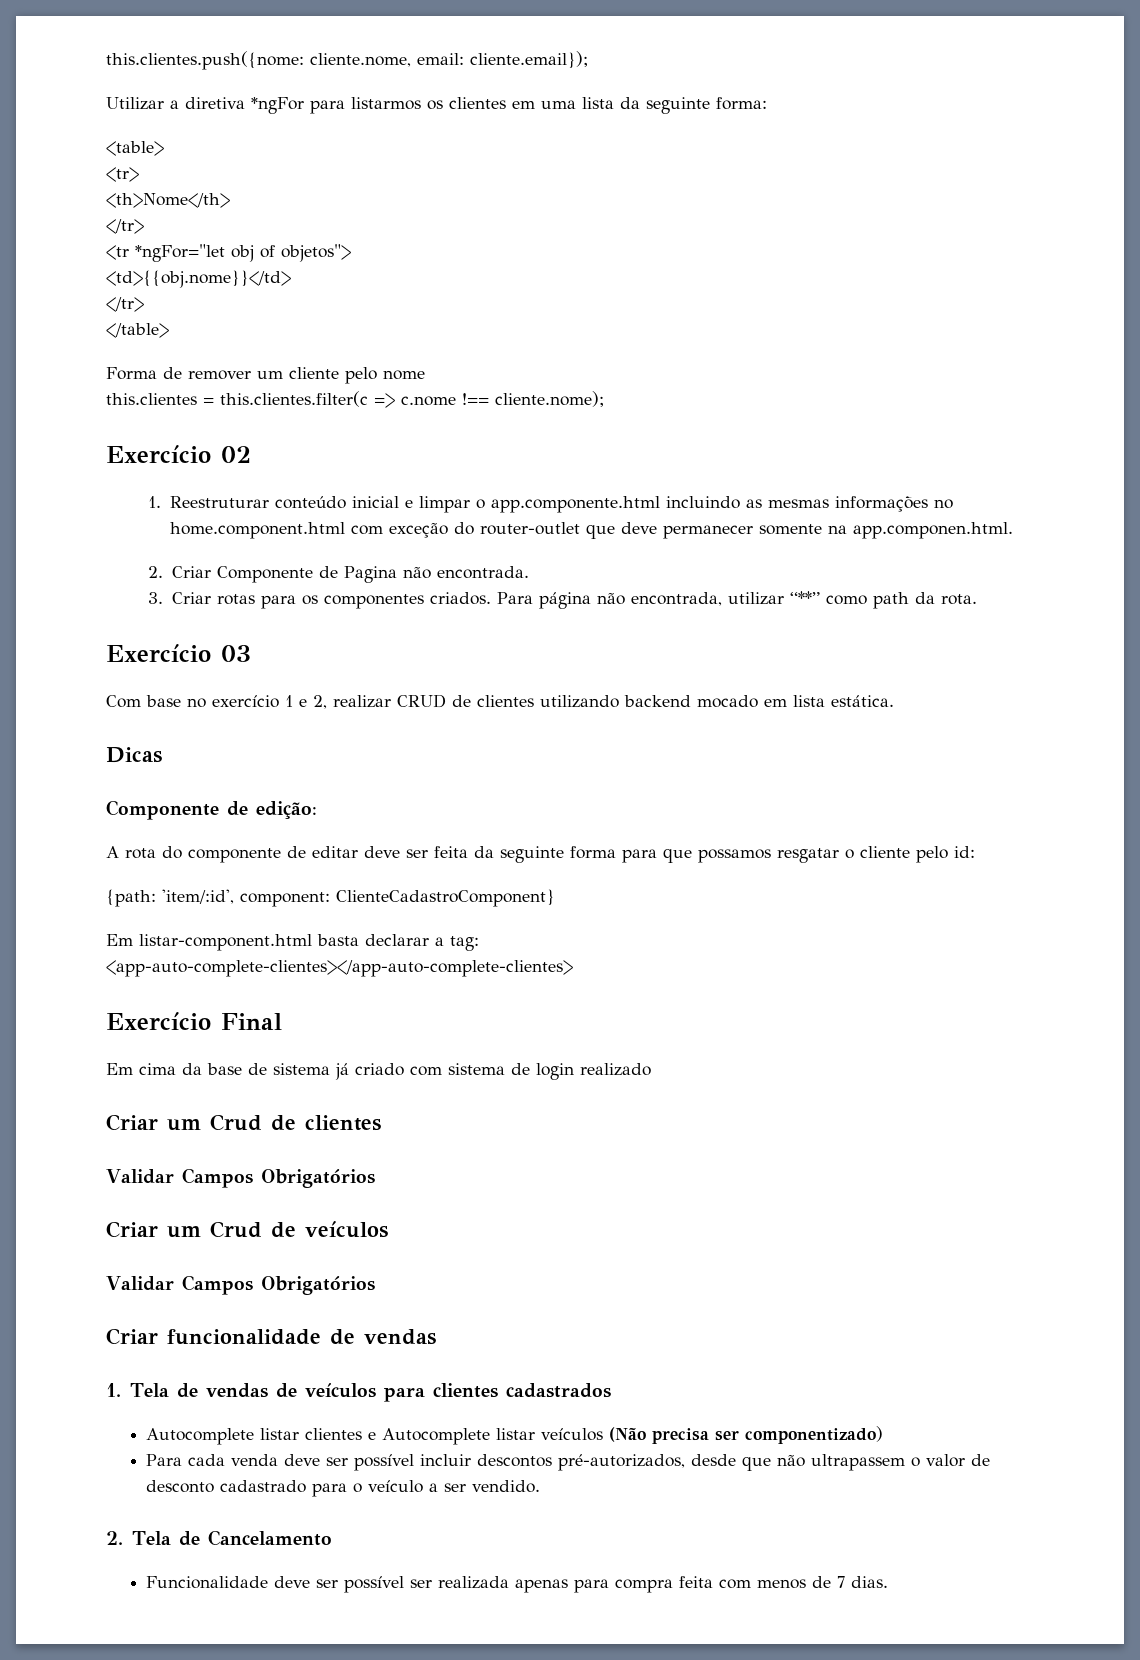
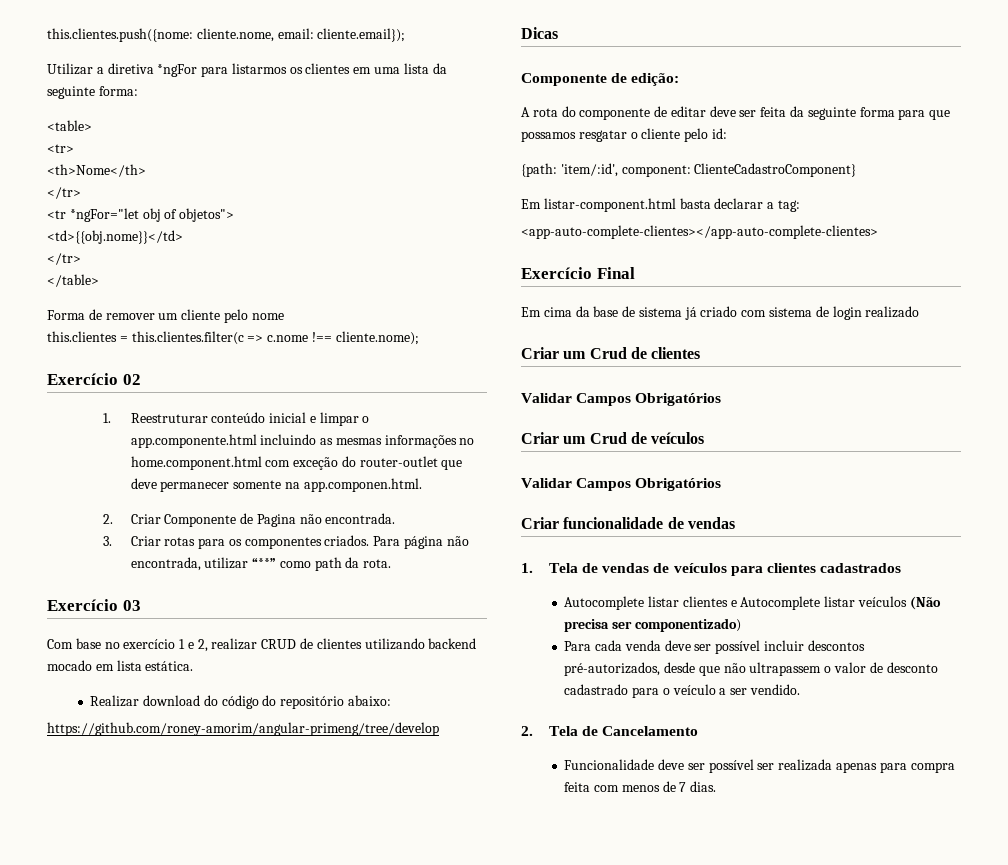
(894, 701) none -> [90,695,391,709] [47,722,439,736] // Realizar download do código do repositório abaixo: // https://github.com/roney-amorim/angular-primeng/tree/develop

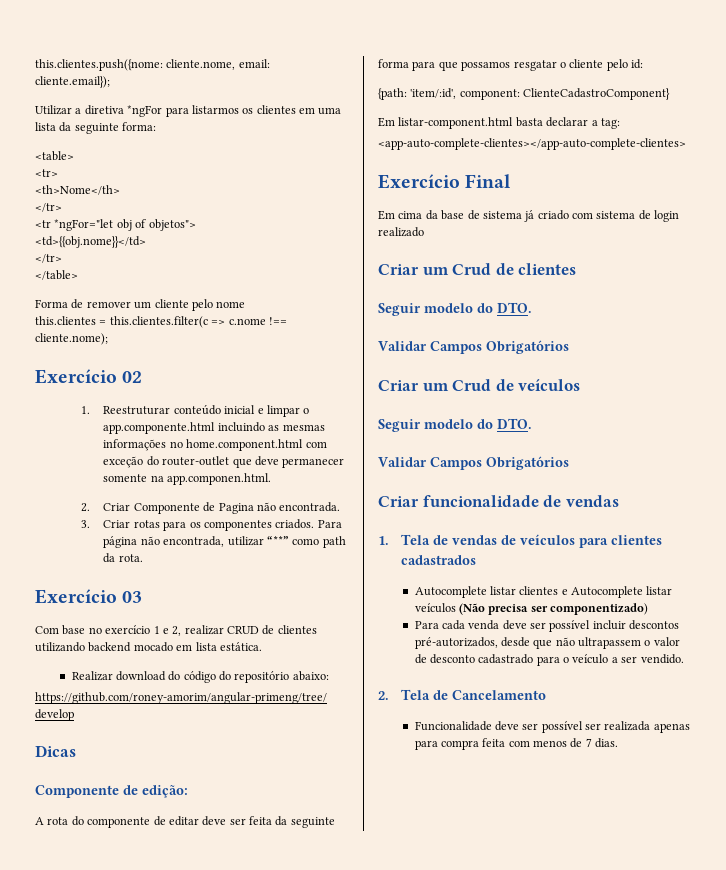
(701, 353) none -> [378,302,532,316] // Seguir modelo do DTO.
(705, 438) none -> [378,418,532,432] // Seguir modelo do DTO.

